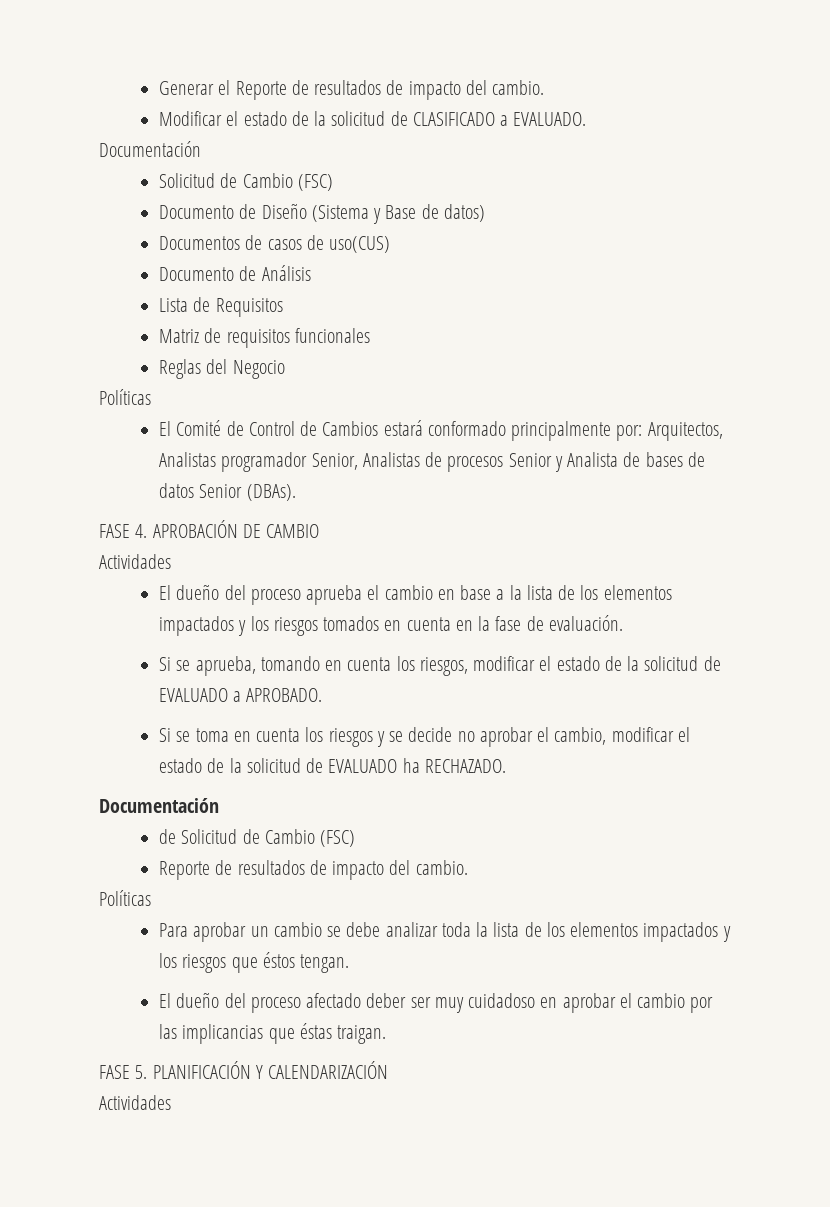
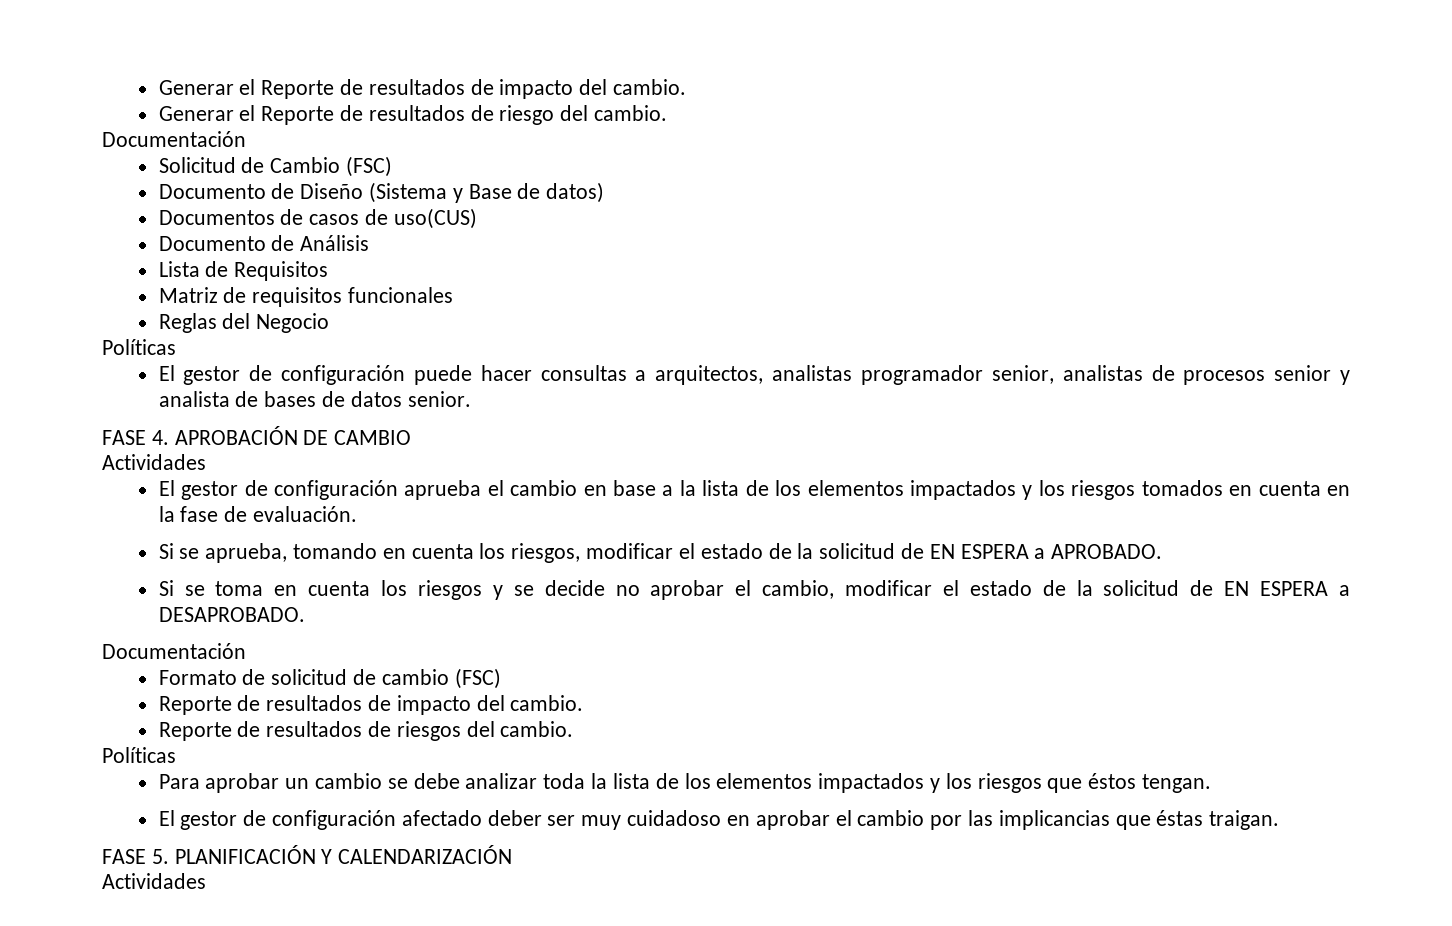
[158,111,587,126] Modificar el estado de la solicitud de CLASIFICADO a EVALUADO. -> [158,105,668,125] Generar el Reporte de resultados de riesgo del cambio.
[176,420,723,441] [158,452,619,472] Comité de Control de Cambios estará conformado principalmente por: Arquitectos, Analistas programador Senior, Analistas de procesos Senior y Analista -> [183,365,1351,385] [158,391,230,407] gestor de configuración puede hacer consultas a arquitectos, analistas programador senior, analistas de procesos senior y analista
[199,484,296,501] Senior (DBAs). -> [407,391,471,407] senior.
[176,584,301,605] dueño del proceso -> [181,480,398,500] gestor de configuración
[158,688,228,702] EVALUADO -> [929,544,1029,559] EN ESPERA
[328,758,506,773] [99,798,219,813] [158,829,315,844] EVALUADO ha RECHAZADO. // Documentación // de Solicitud de Cambio -> [1224,581,1350,596] [158,607,305,622] [102,643,246,659] [158,669,449,685] EN ESPERA a DESAPROBADO. // Documentación // Formato de solicitud de cambio
(468, 867) none -> [158,721,574,741] // Reporte de resultados de riesgos del cambio.
[176,992,301,1013] dueño del proceso -> [180,810,397,830] gestor de configuración

